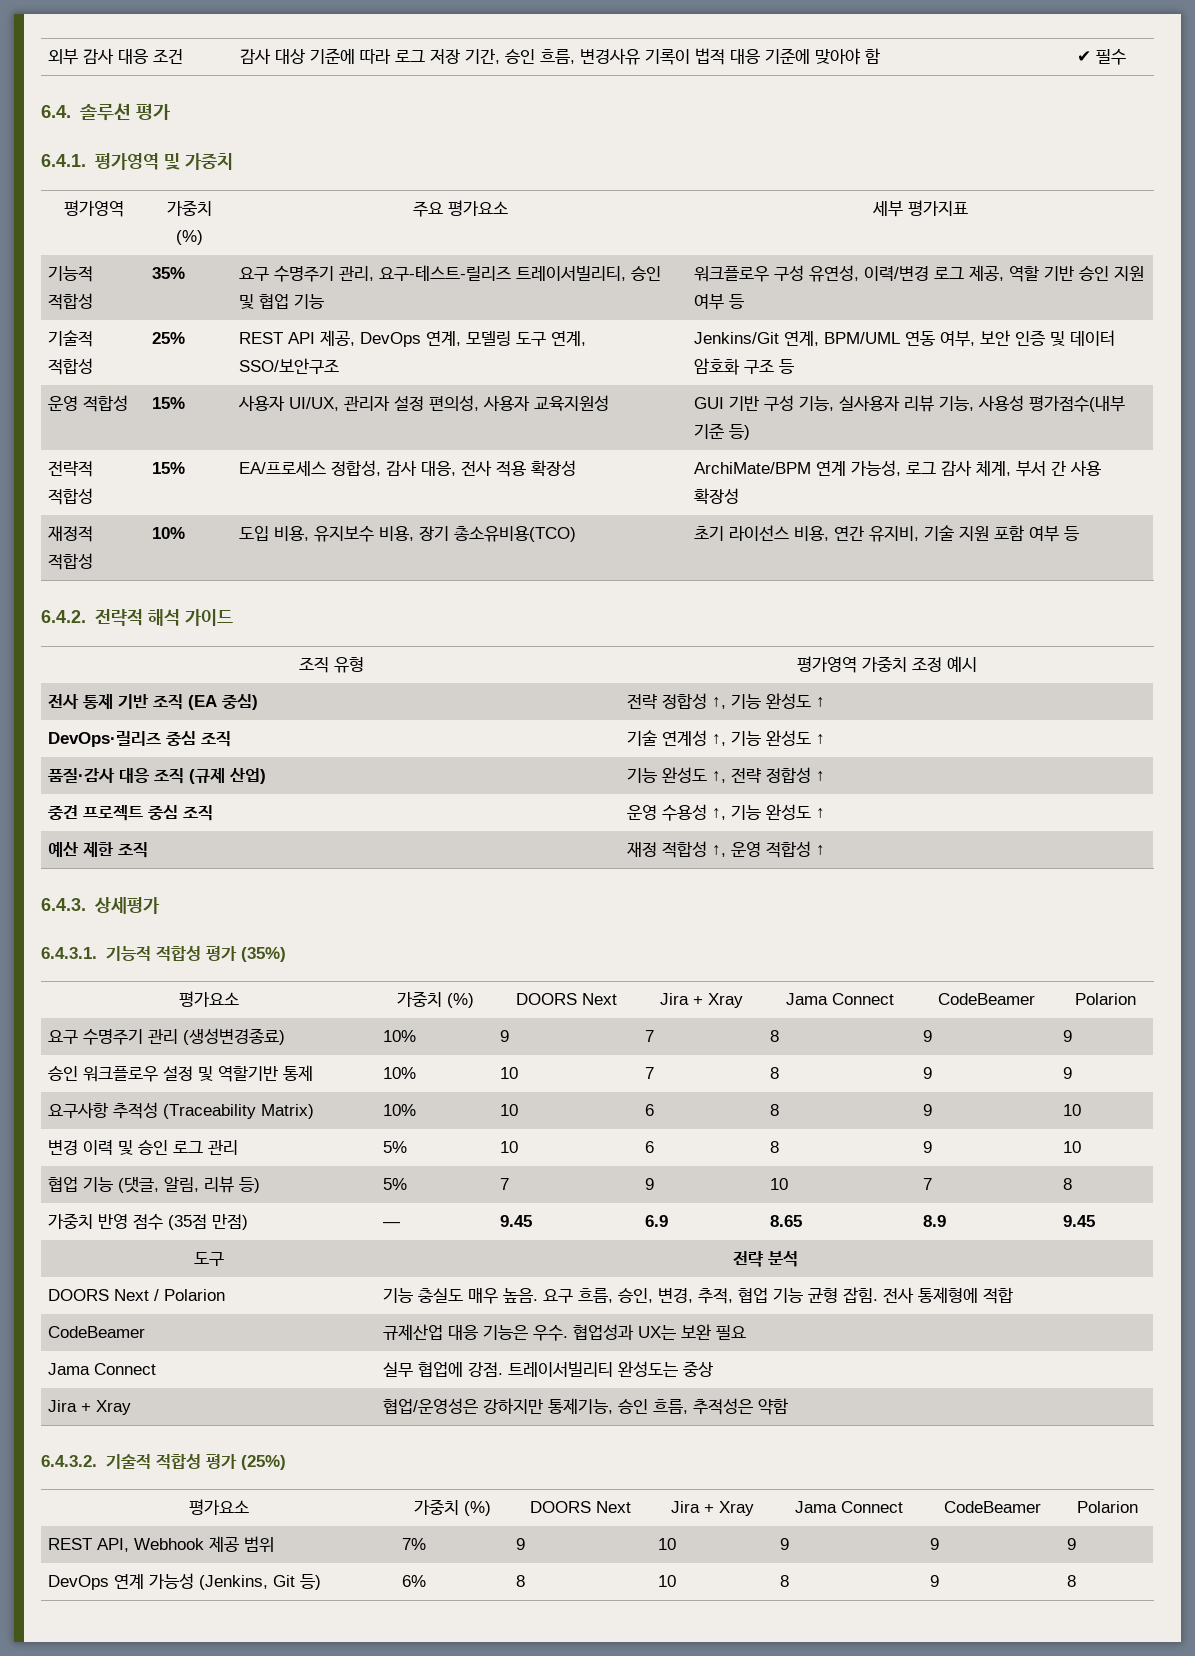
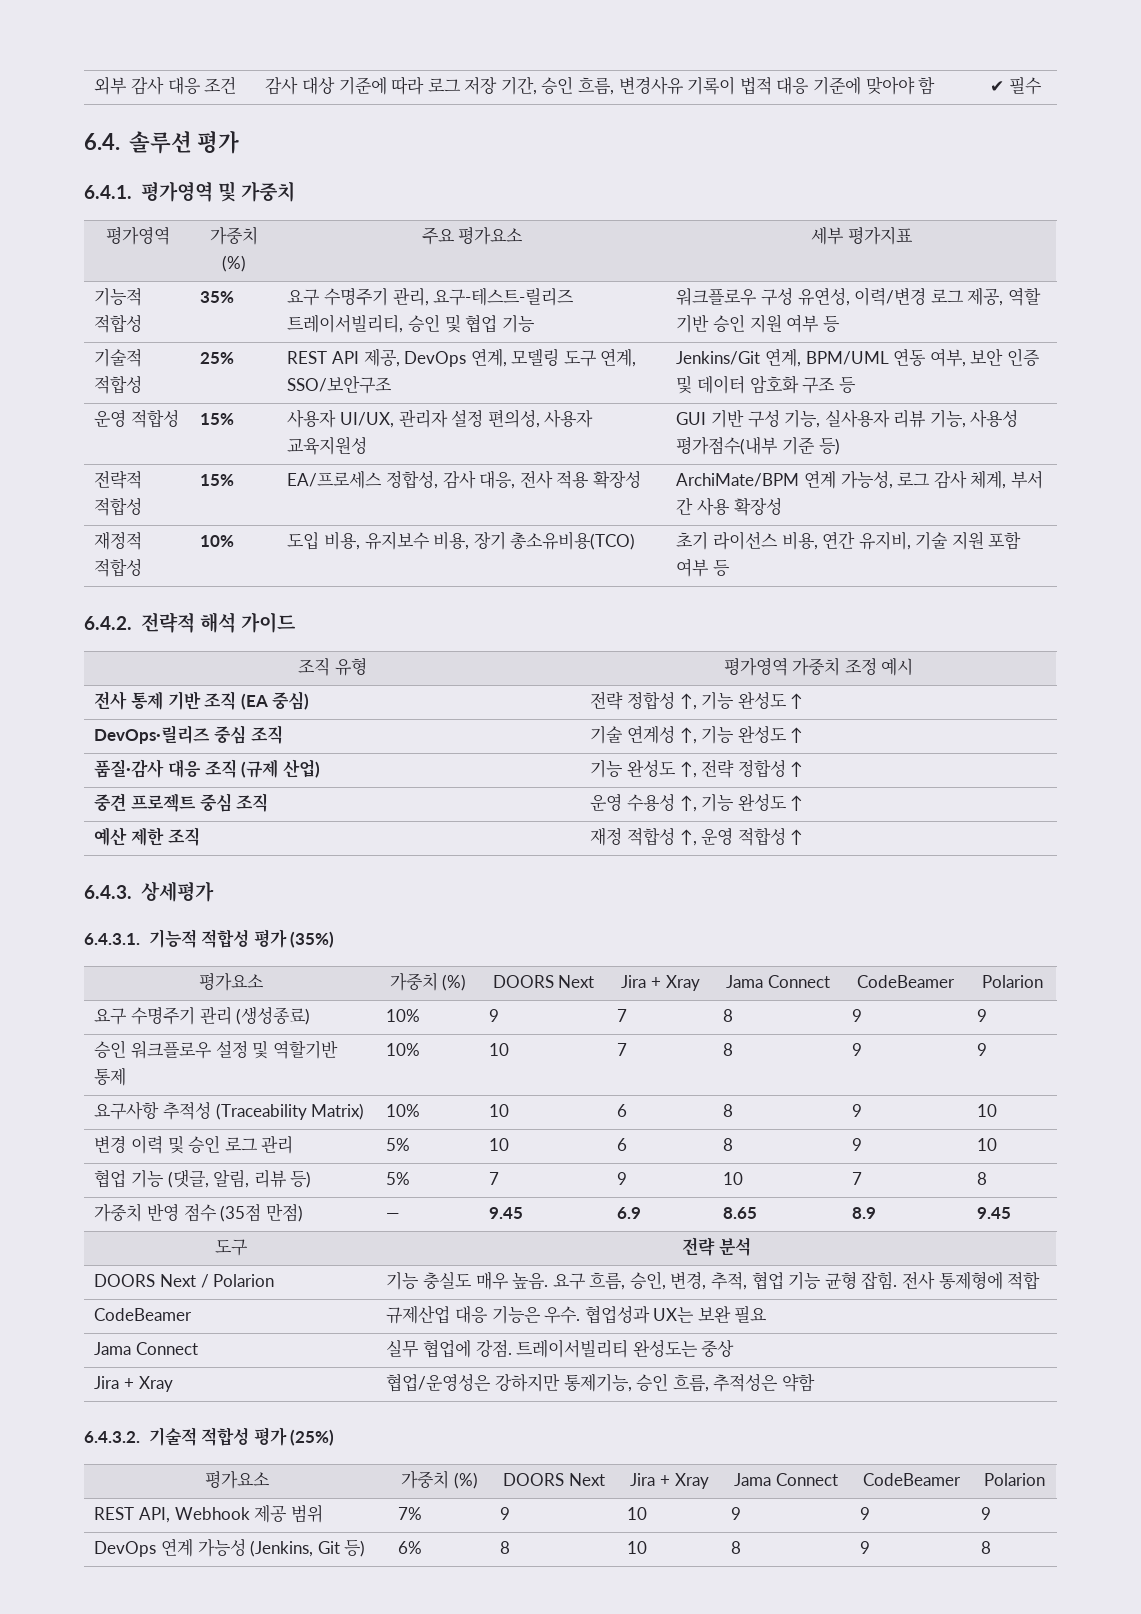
[183,1028,286,1045] (생성변경종료) -> [236,1006,311,1025] (생성종료)

